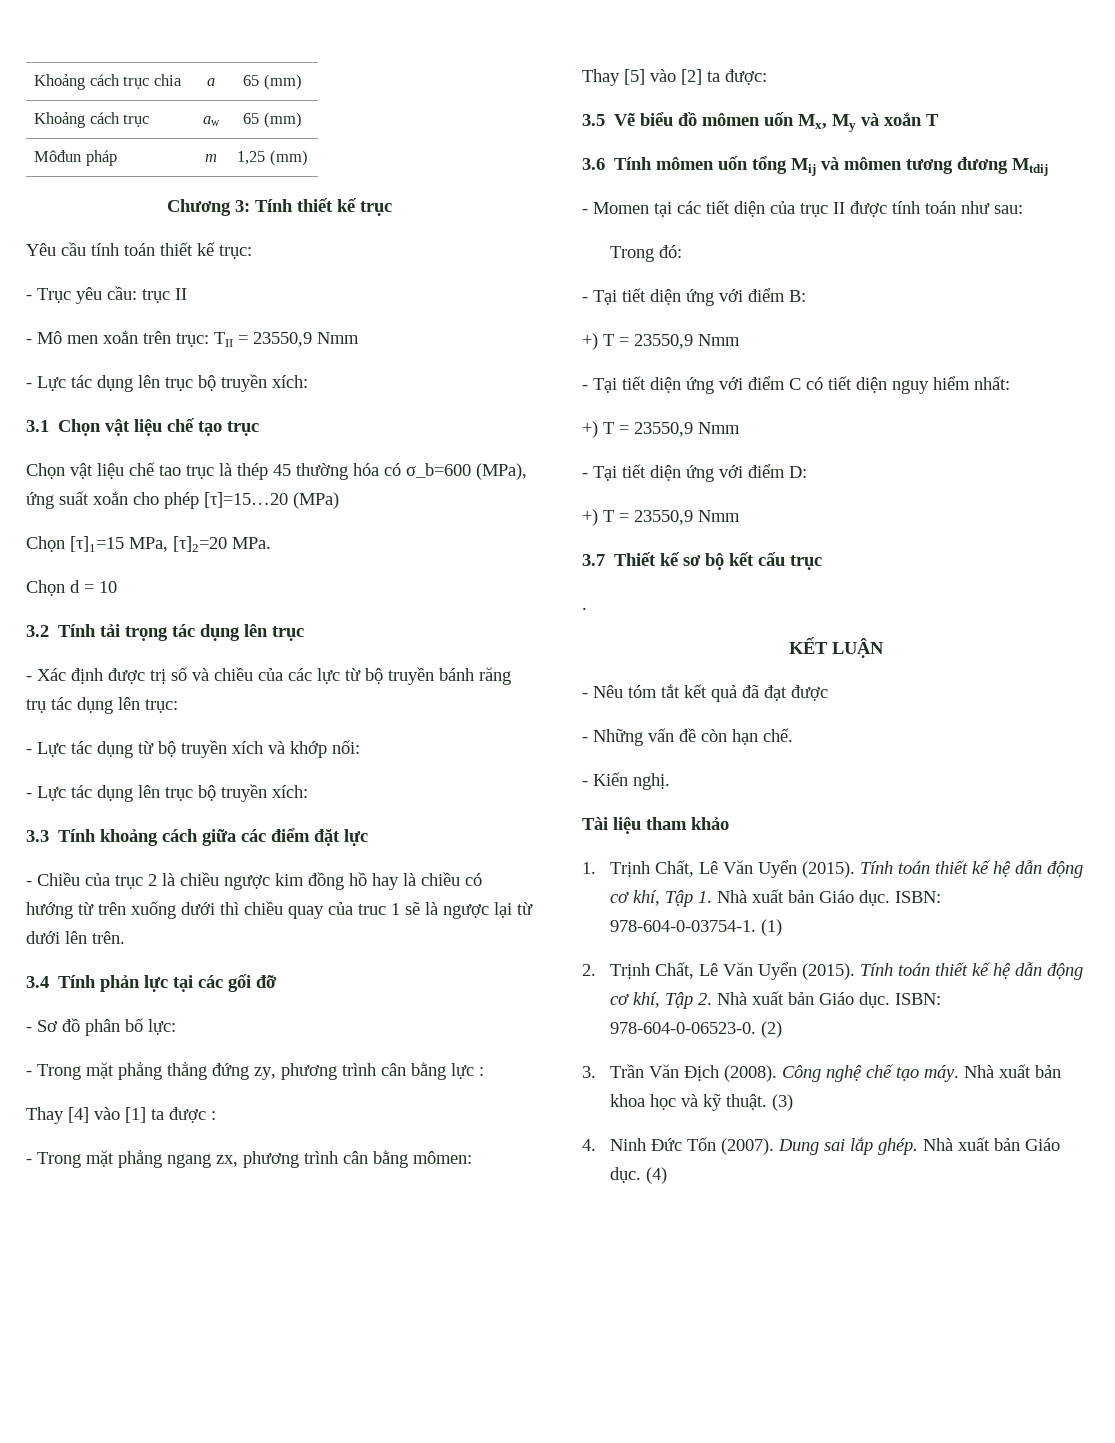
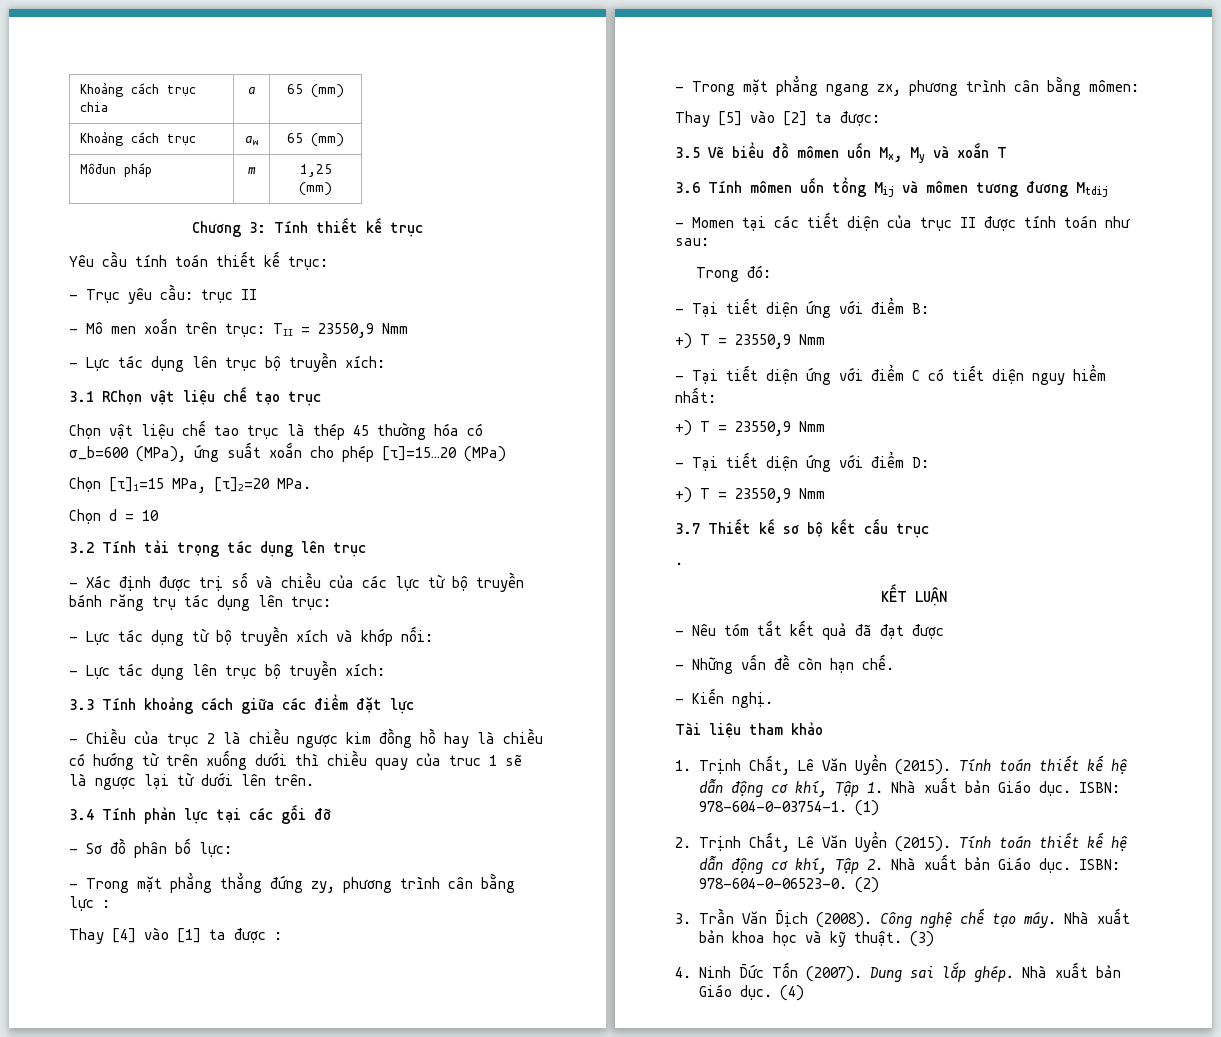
[58,419,102,436] Chọn -> [101,390,142,405] RChọn

